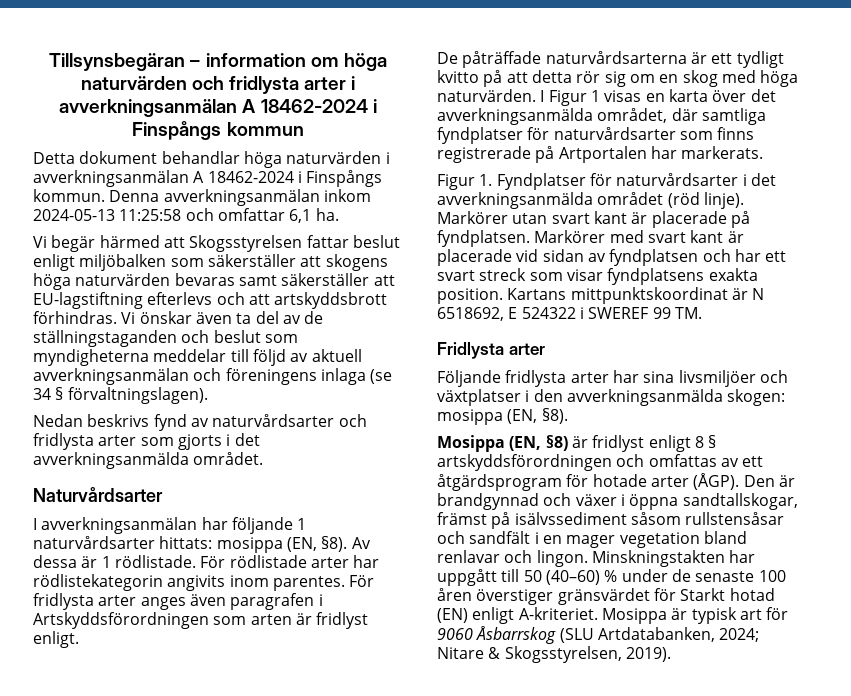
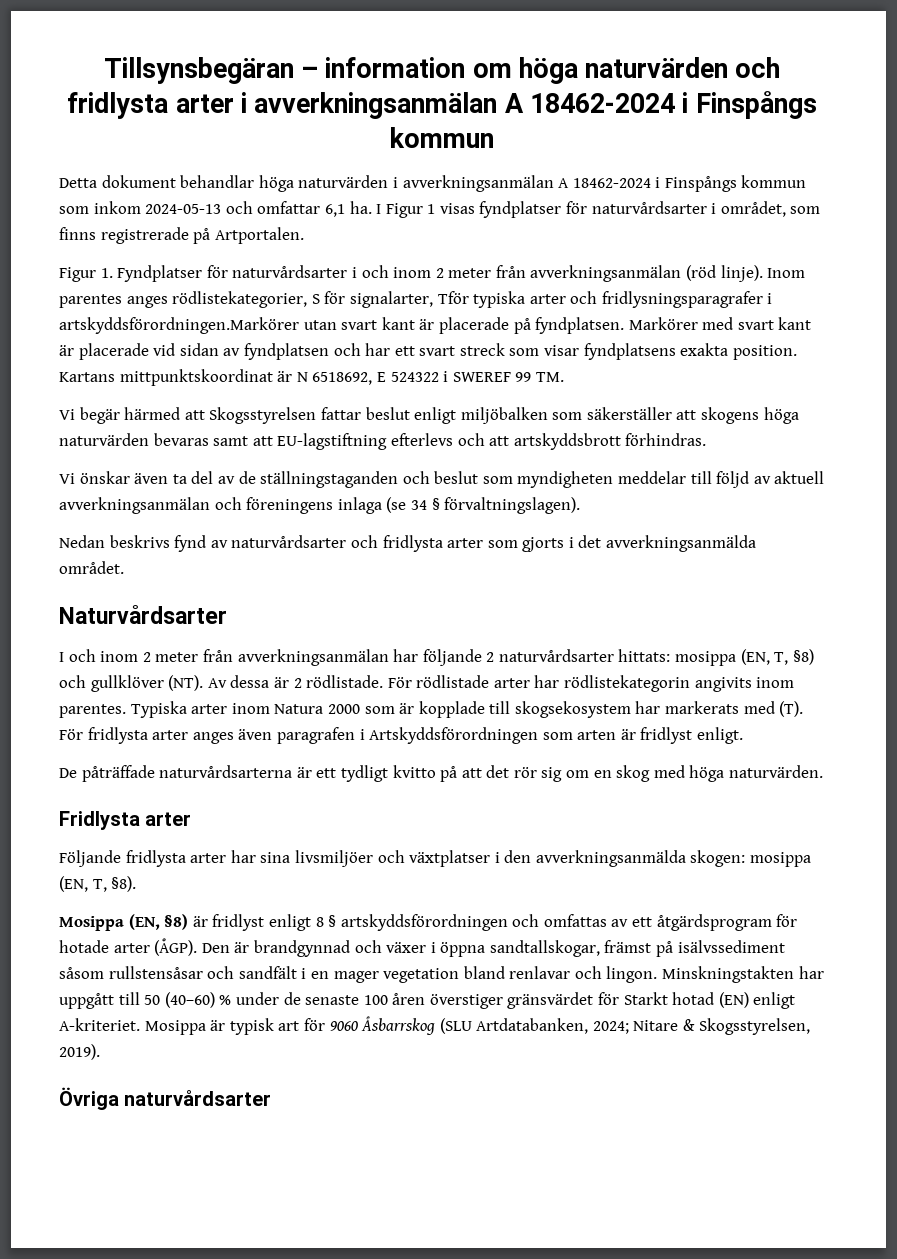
[33,189,320,206] kommun. Denna avverkningsanmälan -> [741,175,807,188] [59,206,89,214] kommun som
[119,209,182,221] 11:25:58 -> (222, 209) none
[33,235,400,252] [33,254,388,271] [33,273,395,290] [33,292,388,309] [33,311,324,324] [33,330,298,347] [33,349,362,366] [33,368,393,385] [33,387,208,404] [33,414,367,431] [33,433,260,450] [33,452,264,469] [33,487,163,502] [33,517,307,534] [33,536,371,553] [33,555,380,568] [33,574,375,591] [33,593,323,610] [33,612,369,629] [33,631,79,648] [437,51,784,68] [437,70,799,87] [437,89,776,106] [437,108,766,125] // Vi begär härmed att Skogsstyrelsen fattar beslut enligt miljöbalken som säkerställer att skogens höga naturvärden bevaras samt säkerställer att EU-lagstiftning efterlevs och att artskyddsbrott förhindras. Vi önskar även ta del av de ställningstaganden och beslut som myndigheterna meddelar till följd av aktuell avverkningsanmälan och föreningens inlaga (se 34 § förvaltningslagen). // Nedan beskrivs fynd av naturvårdsarter och fridlysta arter som gjorts i det avverkningsanmälda området. // Naturvårdsarter // I avverkningsanmälan har följande 1 naturvårdsarter hittats: mosippa (EN, §8). Av dessa är 1 rödlistade. För rödlistade arter har rödlistekategorin angivits inom parentes. För fridlysta arter anges även paragrafen i Artskyddsförordningen som arten är fridlyst enligt. // De påträffade naturvårdsarterna är ett tydligt kvitto på att detta rör sig om en skog med höga naturvärden. I Figur 1 visas en karta över det avverkningsanmälda området, där samtliga -> [376,203,475,218] I Figur 1 visas
(676, 133) none -> [711,201,786,217] i området,
[558,146,764,163] Artportalen har markerats. -> [214,227,304,244] Artportalen.
[750,173,776,186] [437,192,744,209] [437,211,508,224] det avverkningsanmälda området (röd linje). Markörer -> [361,265,806,282] [59,291,773,308] [59,317,299,334] och inom 2 meter från avverkningsanmälan (röd linje). Inom parentes anges rödlistekategorier, S för signalarter, Tför typiska arter och fridlysningsparagrafer i artskyddsförordningen.Markörer
(702, 313) none -> [59,407,799,424] [59,433,707,450] [59,471,825,488] [59,497,581,514] [59,535,757,552] [59,561,124,574] [59,605,227,624] [59,649,814,666] [59,675,795,692] [59,701,804,718] [59,727,744,744] [59,765,824,782] // Vi begär härmed att Skogsstyrelsen fattar beslut enligt miljöbalken som säkerställer att skogens höga naturvärden bevaras samt att EU-lagstiftning efterlevs och att artskyddsbrott förhindras. // Vi önskar även ta del av de ställningstaganden och beslut som myndigheten meddelar till följd av aktuell avverkningsanmälan och föreningens inlaga (se 34 § förvaltningslagen). // Nedan beskrivs fynd av naturvårdsarter och fridlysta arter som gjorts i det avverkningsanmälda området. // Naturvårdsarter // I och inom 2 meter från avverkningsanmälan har följande 2 naturvårdsarter hittats: mosippa (EN, T, §8) och gullklöver (NT). Av dessa är 2 rödlistade. För rödlistade arter har rödlistekategorin angivits inom parentes. Typiska arter inom Natura 2000 som är kopplade till skogsekosystem har markerats med (T). För fridlysta arter anges även paragrafen i Artskyddsförordningen som arten är fridlyst enligt. // De påträffade naturvårdsarterna är ett tydligt kvitto på att det rör sig om en skog med höga naturvärden.
(538, 416) none -> [92,879,107,892] T,
(671, 654) none -> [59,1087,272,1110] // Övriga naturvårdsarter

